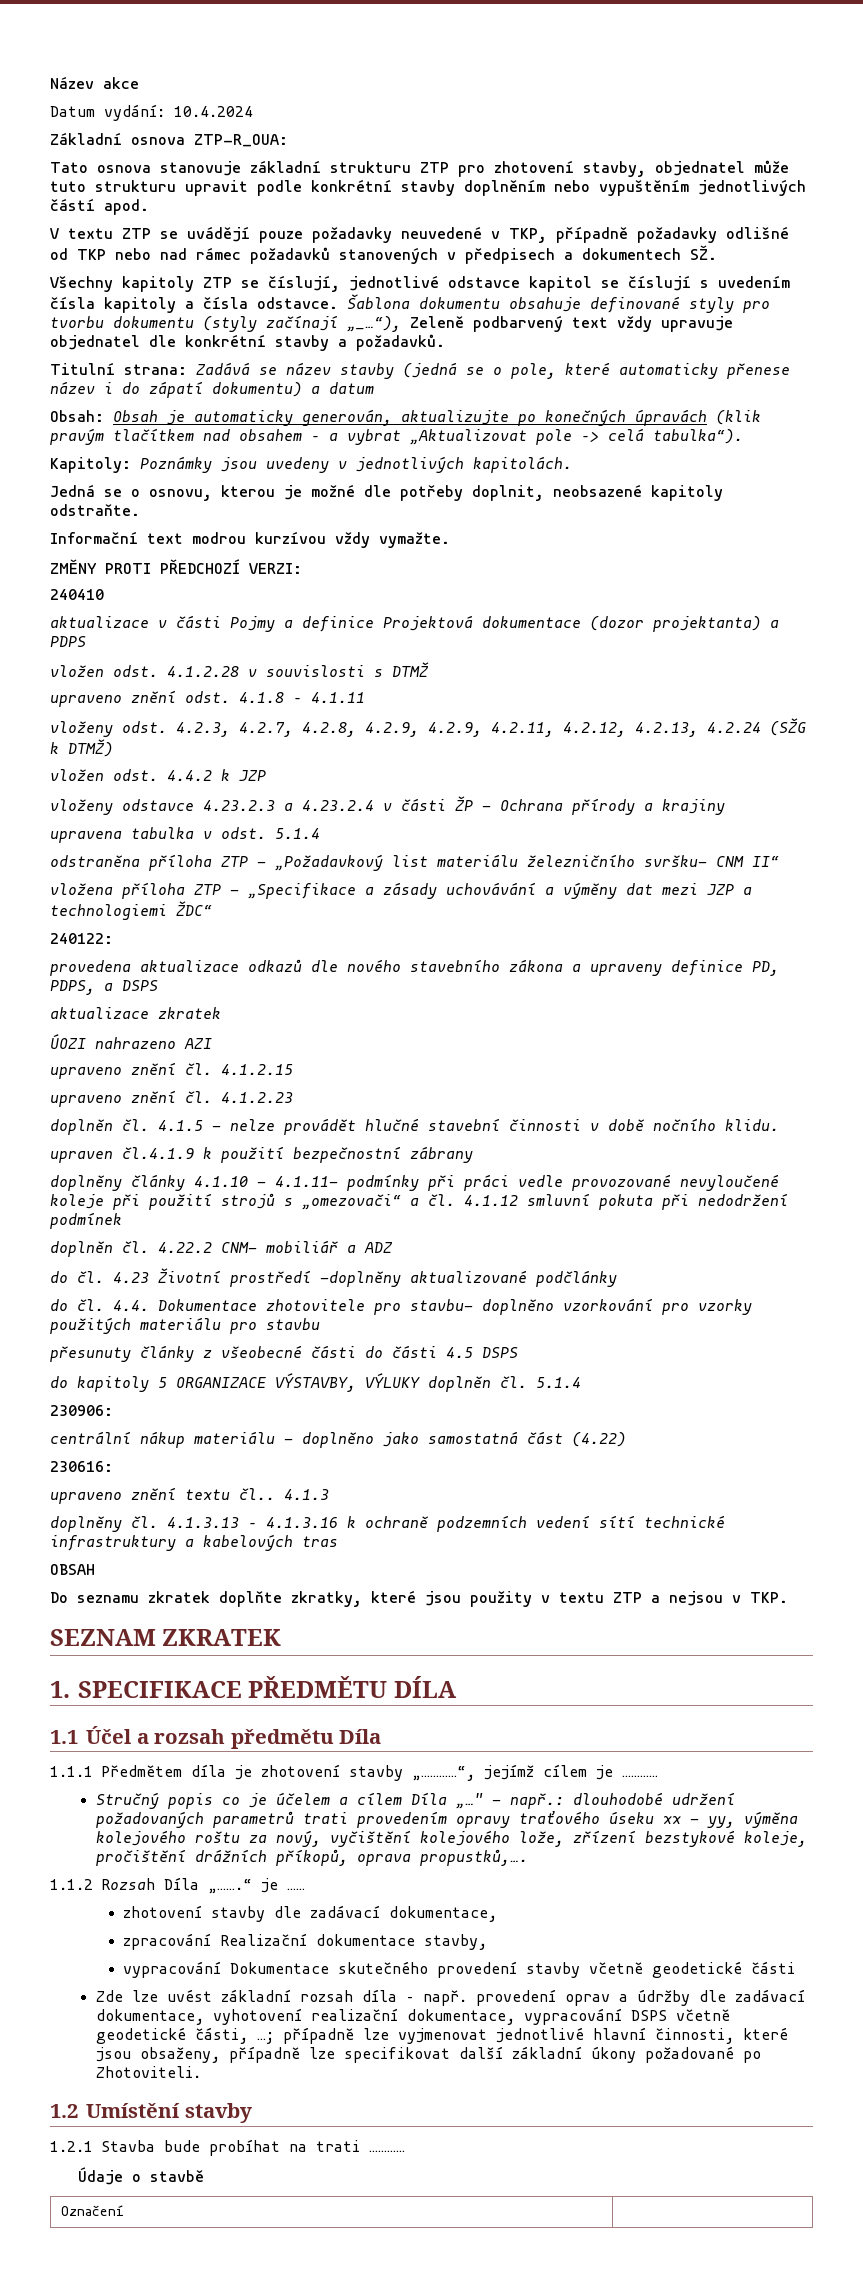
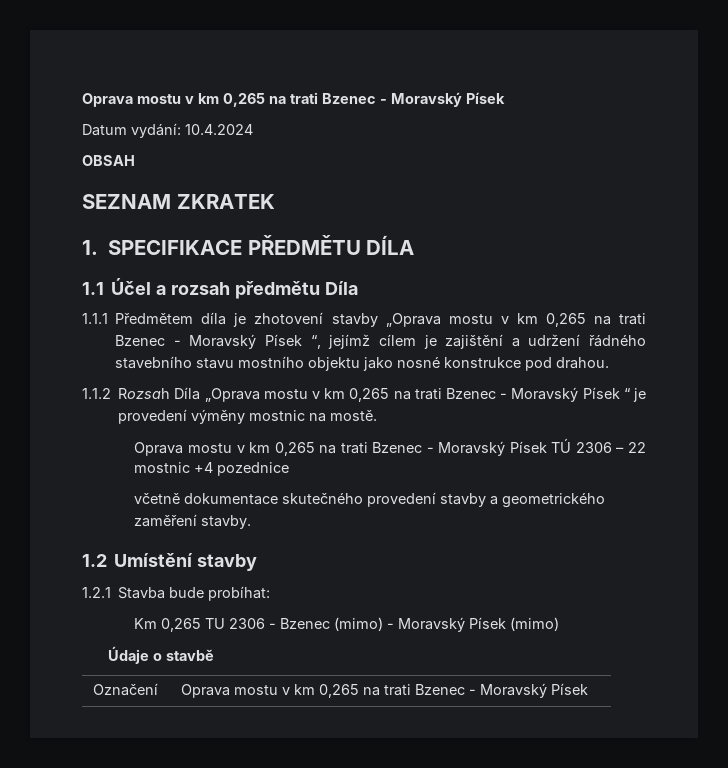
[50,76,139,89] [50,104,253,121] [50,132,288,147] [50,160,789,177] [50,179,806,196] [50,198,149,215] [50,226,789,243] [50,245,717,264] [50,275,790,292] [50,294,770,313] [50,315,733,332] [50,334,445,351] [50,362,790,379] [50,381,374,398] [50,409,761,426] [50,428,743,445] [50,456,572,473] [50,484,723,501] [50,504,140,516] [50,531,450,548] [50,559,302,574] [50,589,104,600] [50,615,779,632] [50,636,86,647] [50,662,429,677] [50,690,365,707] [50,718,806,737] [50,739,113,757] [50,769,266,781] [50,796,725,815] [50,827,320,843] [50,854,779,871] [50,882,752,899] [50,901,212,920] [50,933,113,944] [50,959,779,976] [50,980,158,995] [50,1007,221,1019] [50,1034,212,1049] [50,1062,293,1079] [50,1090,293,1107] [50,1118,779,1135] [50,1146,473,1163] [50,1174,779,1191] [50,1193,788,1210] [50,1212,122,1229] [50,1240,393,1257] [50,1268,617,1287] [50,1298,752,1315] [50,1317,320,1334] [50,1345,518,1362] [50,1373,581,1392] [50,1405,113,1416] [50,1431,626,1448] [50,1461,113,1472] [50,1487,329,1504] [50,1515,725,1532] [50,1534,338,1551] [50,1564,95,1575] [50,1590,788,1607] Název akce // Datum vydání: 10.4.2024 // Základní osnova ZTP-R_OUA: // Tato osnova stanovuje základní strukturu ZTP pro zhotovení stavby, objednatel může tuto strukturu upravit podle konkrétní stavby doplněním nebo vypuštěním jednotlivých částí apod. // V textu ZTP se uvádějí pouze požadavky neuvedené v TKP, případně požadavky odlišné od TKP nebo nad rámec požadavků stanovených v předpisech a dokumentech SŽ. // Všechny kapitoly ZTP se číslují, jednotlivé odstavce kapitol se číslují s uvedením čísla kapitoly a čísla odstavce. Šablona dokumentu obsahuje definované styly pro tvorbu dokumentu (styly začínají „_…“), Zeleně podbarvený text vždy upravuje objednatel dle konkrétní stavby a požadavků. // Titulní strana: Zadává se název stavby (jedná se o pole, které automaticky přenese název i do zápatí dokumentu) a datum // Obsah: Obsah je automaticky generován, aktualizujte po konečných úpravách (klik pravým tlačítkem nad obsahem – a vybrat „Aktualizovat pole –> celá tabulka“). // Kapitoly: Poznámky jsou uvedeny v jednotlivých kapitolách. // Jedná se o osnovu, kterou je možné dle potřeby doplnit, neobsazené kapitoly odstraňte. // Informační text modrou kurzívou vždy vymažte. // ZMĚNY PROTI PŘEDCHOZÍ VERZI: // 240410 // aktualizace v části Pojmy a definice Projektová dokumentace (dozor projektanta) a PDPS // vložen odst. 4.1.2.28 v souvislosti s DTMŽ // upraveno znění odst. 4.1.8 – 4.1.11 // vloženy odst. 4.2.3, 4.2.7, 4.2.8, 4.2.9, 4.2.9, 4.2.11, 4.2.12, 4.2.13, 4.2.24 (SŽG k DTMŽ) // vložen odst. 4.4.2 k JZP // vloženy odstavce 4.23.2.3 a 4.23.2.4 v části ŽP - Ochrana přírody a krajiny // upravena tabulka v odst. 5.1.4 // odstraněna příloha ZTP - „Požadavkový list materiálu železničního svršku- CNM II“ // vložena příloha ZTP - „Specifikace a zásady uchovávání a výměny dat mezi JZP a technologiemi ŽDC“ // 240122: // provedena aktualizace odkazů dle nového stavebního zákona a upraveny definice PD, PDPS, a DSPS // aktualizace zkratek // ÚOZI nahrazeno AZI // upraveno znění čl. 4.1.2.15 // upraveno znění čl. 4.1.2.23 // doplněn čl. 4.1.5 - nelze provádět hlučné stavební činnosti v době nočního klidu. // upraven čl.4.1.9 k použití bezpečnostní zábrany // doplněny články 4.1.10 - 4.1.11- podmínky při práci vedle provozované nevyloučené koleje při použití strojů s „omezovači“ a čl. 4.1.12 smluvní pokuta při nedodržení podmínek // doplněn čl. 4.22.2 CNM- mobiliář a ADZ // do čl. 4.23 Životní prostředí -doplněny aktualizované podčlánky // do čl. 4.4. Dokumentace zhotovitele pro stavbu- doplněno vzorkování pro vzorky použitých materiálu pro stavbu // přesunuty články z všeobecné části do části 4.5 DSPS // do kapitoly 5 ORGANIZACE VÝSTAVBY, VÝLUKY doplněn čl. 5.1.4 // 230906: // centrální nákup materiálu - doplněno jako samostatná část (4.22) // 230616: // upraveno znění textu čl.. 4.1.3 // doplněny čl. 4.1.3.13 – 4.1.3.16 k ochraně podzemních vedení sítí technické infrastruktury a kabelových tras // OBSAH // Do seznamu zkratek doplňte zkratky, které jsou použity v textu ZTP a nejsou v TKP. -> [82,92,505,107] [82,123,253,138] [82,155,135,166] Oprava mostu v km 0,265 na trati Bzenec - Moravský Písek // Datum vydání: 10.4.2024 // OBSAH
[412,1764,658,1781] [95,1792,735,1809] [95,1811,798,1828] [95,1830,807,1847] [95,1849,528,1866] [50,1877,305,1894] [123,1905,498,1922] [123,1933,488,1950] [123,1961,796,1978] [95,1989,805,2006] [95,2008,730,2025] [95,2027,788,2044] [95,2046,761,2063] [95,2066,201,2078] „…………“, jejímž cílem je ………… // Stručný popis co je účelem a cílem Díla „…" - např.: dlouhodobé udržení požadovaných parametrů trati provedením opravy traťového úseku xx - yy, výměna kolejového roštu za nový, vyčištění kolejového lože, zřízení bezstykové koleje, pročištění drážních příkopů, oprava propustků,…. // 1.1.2 Rozsah Díla „…….“ je …… // zhotovení stavby dle zadávací dokumentace, // zpracování Realizační dokumentace stavby, // vypracování Dokumentace skutečného provedení stavby včetně geodetické části // Zde lze uvést základní rozsah díla – např. provedení oprav a údržby dle zadávací dokumentace, vyhotovení realizační dokumentace, vypracování DSPS včetně geodetické části, …; případně lze vyjmenovat jednotlivé hlavní činnosti, které jsou obsaženy, případně lze specifikovat další základní úkony požadované po Zhotoviteli. -> [385,313,646,327] [115,334,647,349] [115,356,610,371] [82,387,646,402] [118,409,378,424] [134,438,647,456] [134,462,290,476] [134,492,606,508] [134,514,252,529] „Oprava mostu v km 0,265 na trati Bzenec - Moravský Písek “, jejímž cílem je zajištění a udržení řádného stavebního stavu mostního objektu jako nosné konstrukce pod drahou. // 1.1.2 Rozsah Díla „Oprava mostu v km 0,265 na trati Bzenec - Moravský Písek “ je provedení výměny mostnic na mostě. // Oprava mostu v km 0,265 na trati Bzenec - Moravský Písek TÚ 2306 – 22 mostnic +4 pozednice // včetně dokumentace skutečného provedení stavby a geometrického zaměření stavby.
[209,2139,405,2156] [77,2167,204,2185] [61,2205,125,2216] probíhat na trati ………… // Údaje o stavbě // Označení | -> [208,586,271,601] [134,617,560,632] [108,646,215,664] [93,683,159,696] [181,683,589,698] probíhat: // Km 0,265 TU 2306 - Bzenec (mimo) - Moravský Písek (mimo) // Údaje o stavbě // Označení | Oprava mostu v km 0,265 na trati Bzenec - Moravský Písek

